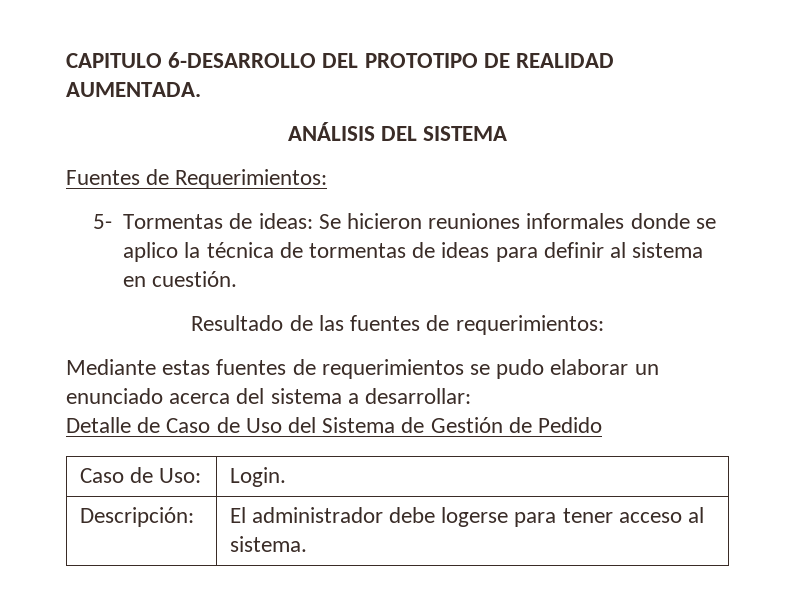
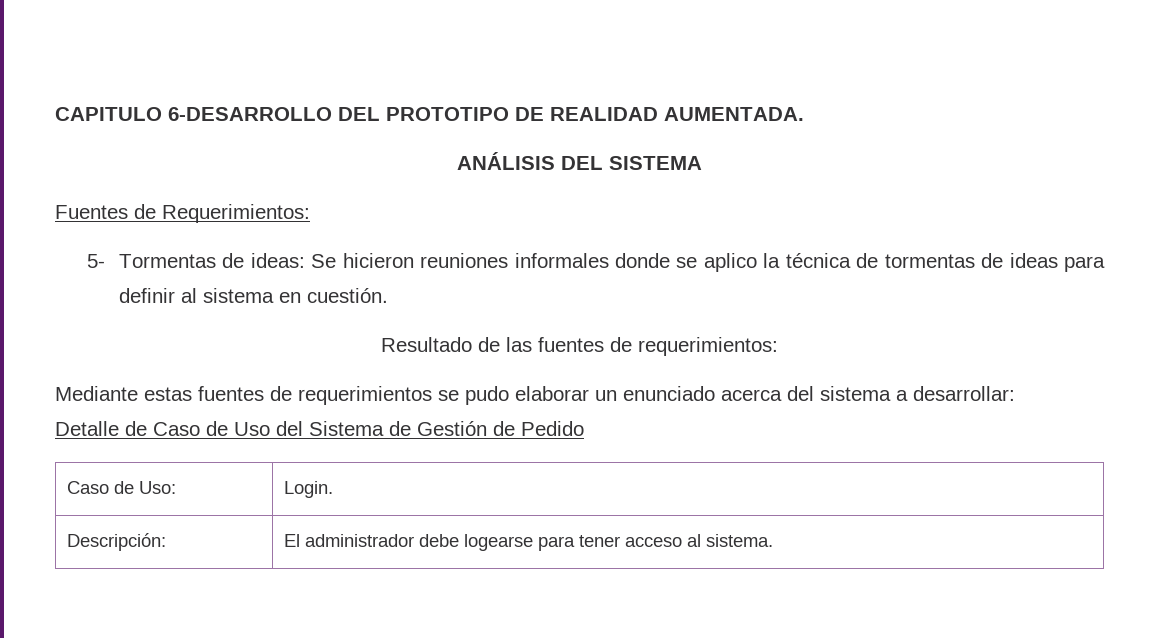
[441,507,509,527] logerse -> [464,534,534,551] logearse

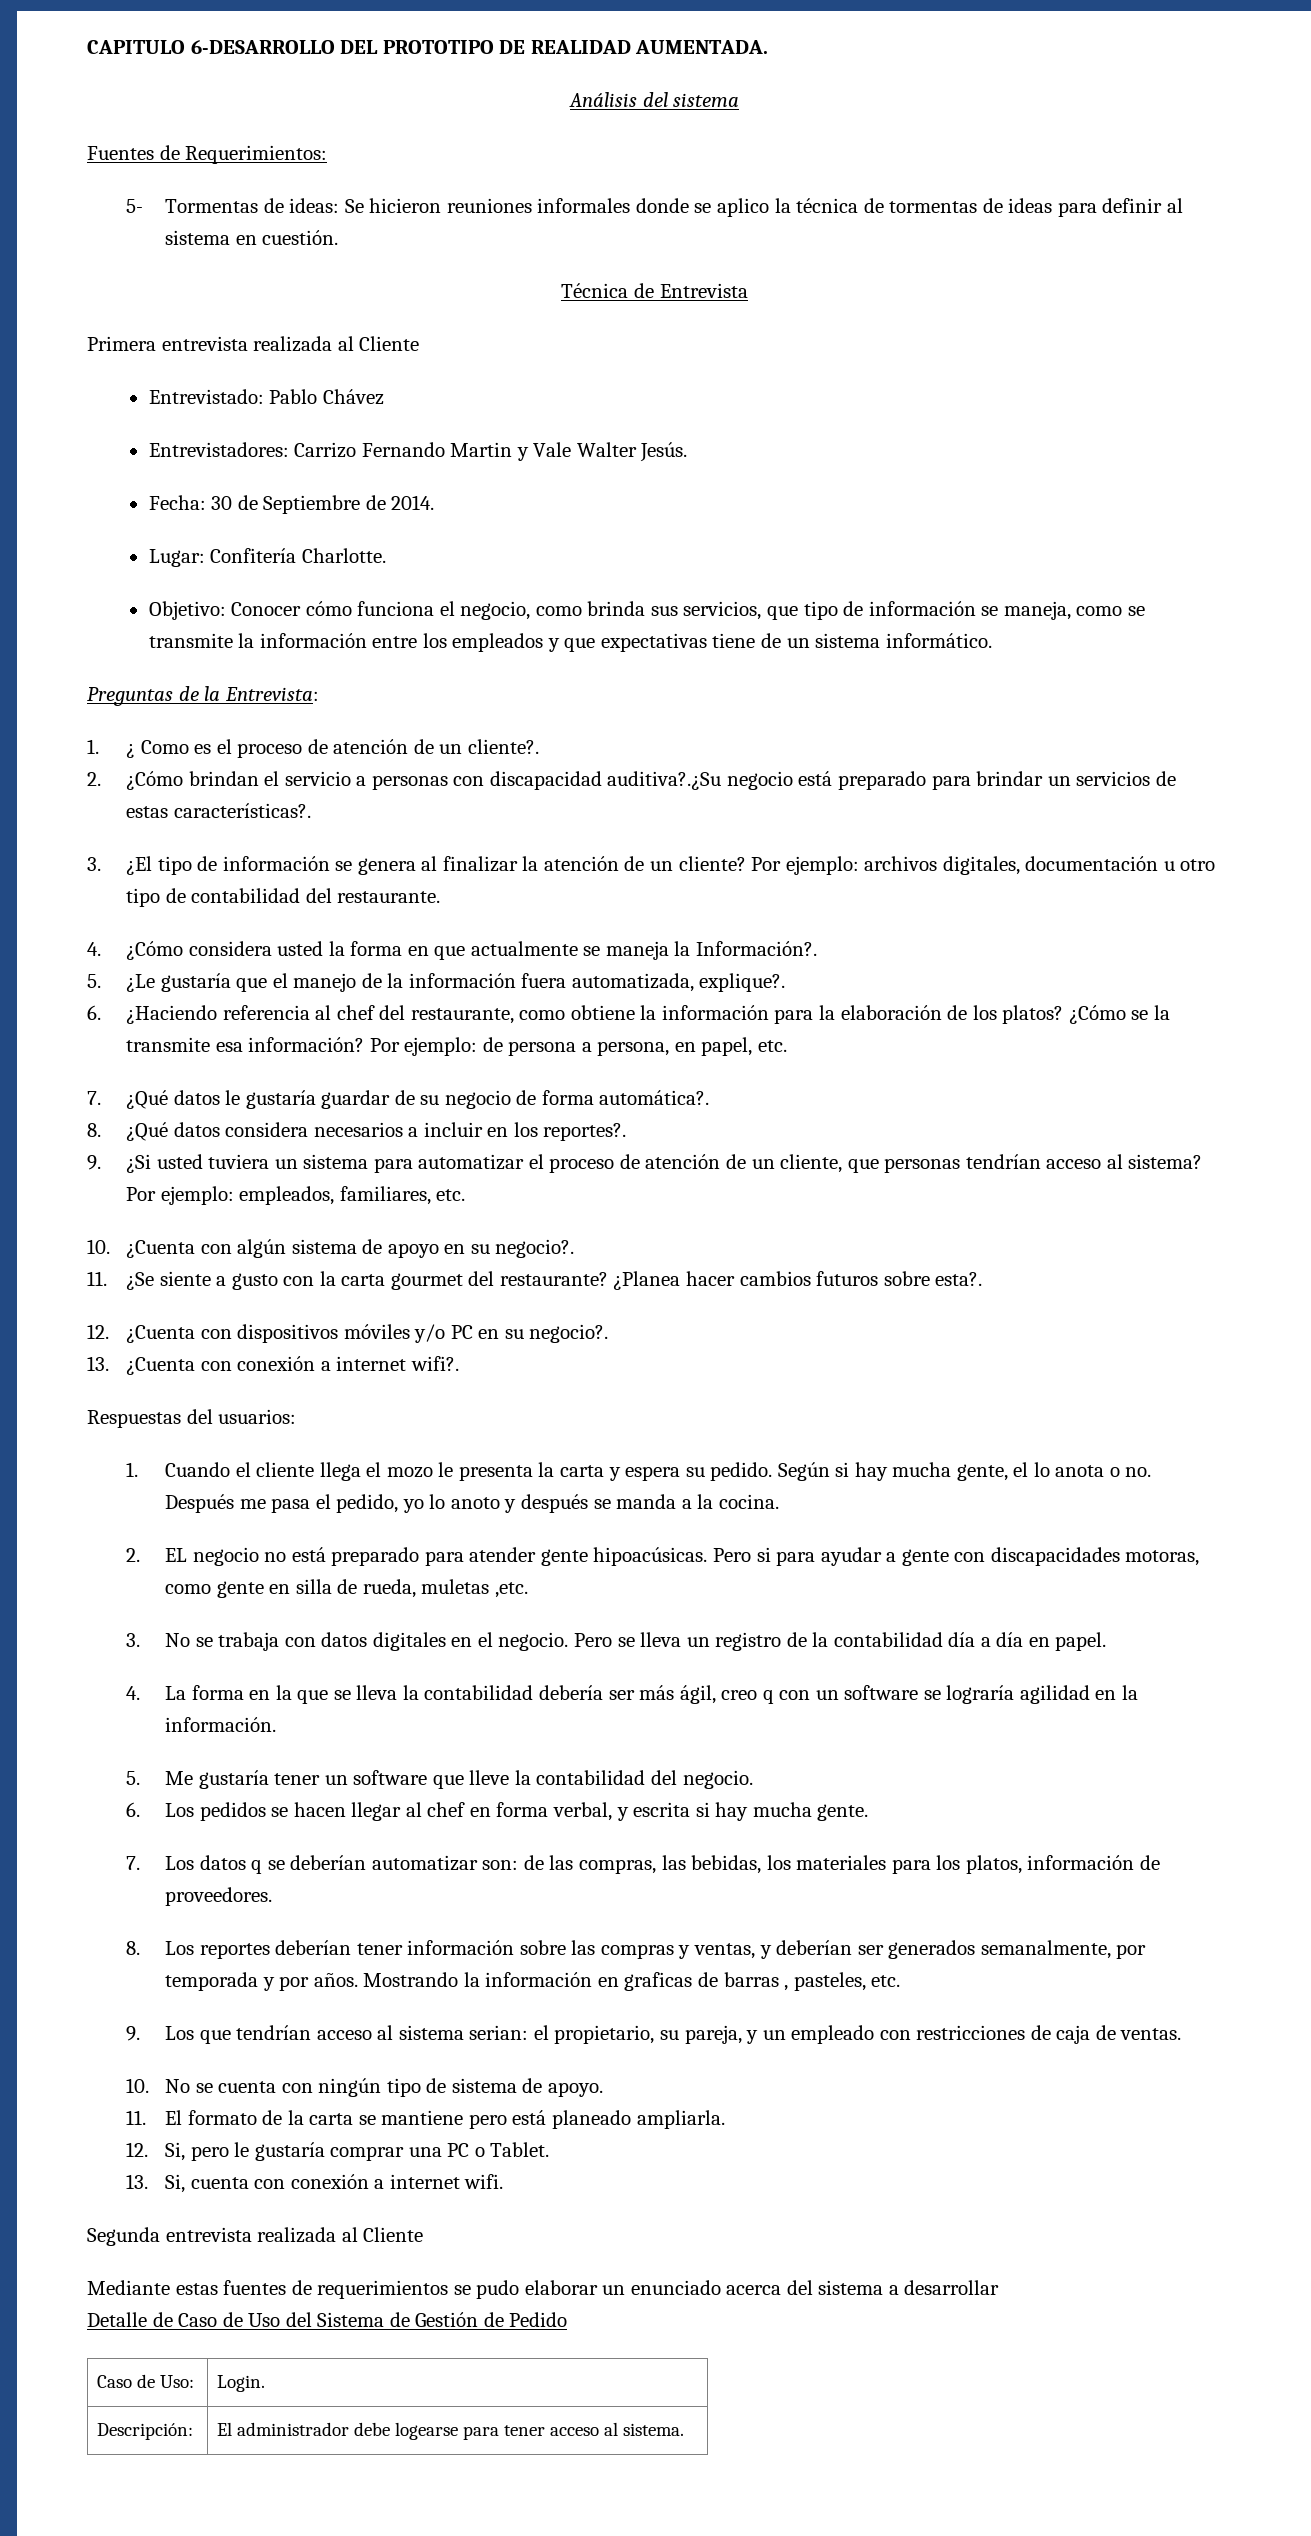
[457,152,702,170] ANÁLISIS DEL SISTEMA -> [568,92,740,107] Análisis del sistema
[381,337,778,356] Resultado de las fuentes de requerimientos: -> [561,283,748,298] [87,336,420,352] [148,389,384,405] [148,442,688,462] [148,495,435,514] [148,548,386,567] [148,601,1145,620] [148,633,992,652] [87,686,319,706] [87,739,539,758] [87,771,1176,790] [126,803,311,818] [87,856,1216,875] [126,888,441,907] [87,941,817,960] [87,973,786,992] [87,1005,1170,1024] [126,1037,787,1056] [87,1090,710,1109] [87,1122,627,1141] [87,1154,1203,1173] [126,1186,466,1205] [87,1239,575,1258] [87,1271,983,1290] [87,1324,609,1343] [87,1356,459,1375] [87,1409,297,1428] [126,1462,1152,1481] [165,1494,779,1513] [126,1547,1200,1566] [165,1579,528,1598] [126,1632,1107,1651] [126,1685,1138,1704] [165,1717,277,1732] [126,1770,753,1789] [126,1802,869,1821] [126,1855,1160,1874] [165,1887,273,1906] [126,1940,1147,1959] [165,1972,901,1991] [126,2025,1182,2044] [126,2078,603,2097] [126,2110,725,2129] [126,2142,550,2161] [126,2174,504,2193] [87,2227,424,2246] Técnica de Entrevista // Primera entrevista realizada al Cliente // Entrevistado: Pablo Chávez // Entrevistadores: Carrizo Fernando Martin y Vale Walter Jesús. // Fecha: 30 de Septiembre de 2014. // Lugar: Confitería Charlotte. // Objetivo: Conocer cómo funciona el negocio, como brinda sus servicios, que tipo de información se maneja, como se transmite la información entre los empleados y que expectativas tiene de un sistema informático. // Preguntas de la Entrevista: // 1. ¿ Como es el proceso de atención de un cliente?. // 2. ¿Cómo brindan el servicio a personas con discapacidad auditiva?.¿Su negocio está preparado para brindar un servicios de estas características?. // 3. ¿El tipo de información se genera al finalizar la atención de un cliente? Por ejemplo: archivos digitales, documentación u otro tipo de contabilidad del restaurante. // 4. ¿Cómo considera usted la forma en que actualmente se maneja la Información?. // 5. ¿Le gustaría que el manejo de la información fuera automatizada, explique?. // 6. ¿Haciendo referencia al chef del restaurante, como obtiene la información para la elaboración de los platos? ¿Cómo se la transmite esa información? Por ejemplo: de persona a persona, en papel, etc. // 7. ¿Qué datos le gustaría guardar de su negocio de forma automática?. // 8. ¿Qué datos considera necesarios a incluir en los reportes?. // 9. ¿Si usted tuviera un sistema para automatizar el proceso de atención de un cliente, que personas tendrían acceso al sistema? Por ejemplo: empleados, familiares, etc. // 10. ¿Cuenta con algún sistema de apoyo en su negocio?. // 11. ¿Se siente a gusto con la carta gourmet del restaurante? ¿Planea hacer cambios futuros sobre esta?. // 12. ¿Cuenta con dispositivos móviles y/o PC en su negocio?. // 13. ¿Cuenta con conexión a internet wifi?. // Respuestas del usuarios: // 1. Cuando el cliente llega el mozo le presenta la carta y espera su pedido. Según si hay mucha gente, el lo anota o no. Después me pasa el pedido, yo lo anoto y después se manda a la cocina. // 2. EL negocio no está preparado para atender gente hipoacúsicas. Pero si para ayudar a gente con discapacidades motoras, como gente en silla de rueda, muletas ,etc. // 3. No se trabaja con datos digitales en el negocio. Pero se lleva un registro de la contabilidad día a día en papel. // 4. La forma en la que se lleva la contabilidad debería ser más ágil, creo q con un software se lograría agilidad en la información. // 5. Me gustaría tener un software que lleve la contabilidad del negocio. // 6. Los pedidos se hacen llegar al chef en forma verbal, y escrita si hay mucha gente. // 7. Los datos q se deberían automatizar son: de las compras, las bebidas, los materiales para los platos, información de proveedores. // 8. Los reportes deberían tener información sobre las compras y ventas, y deberían ser generados semanalmente, por temporada y por años. Mostrando la información en graficas de barras , pasteles, etc. // 9. Los que tendrían acceso al sistema serian: el propietario, su pareja, y un empleado con restricciones de caja de ventas. // 10. No se cuenta con ningún tipo de sistema de apoyo. // 11. El formato de la carta se mantiene pero está planeado ampliarla. // 12. Si, pero le gustaría comprar una PC o Tablet. // 13. Si, cuenta con conexión a internet wifi. // Segunda entrevista realizada al Cliente
[913,386,1015,401] desarrollar: -> [904,2280,1000,2295] desarrollar

